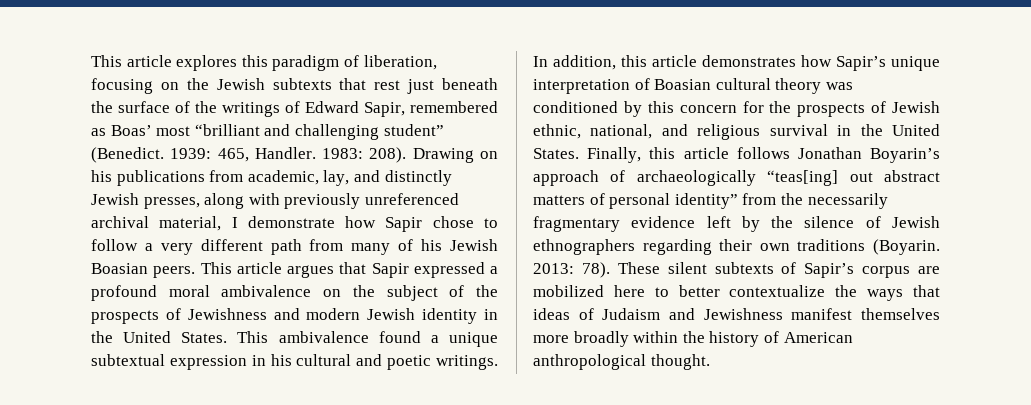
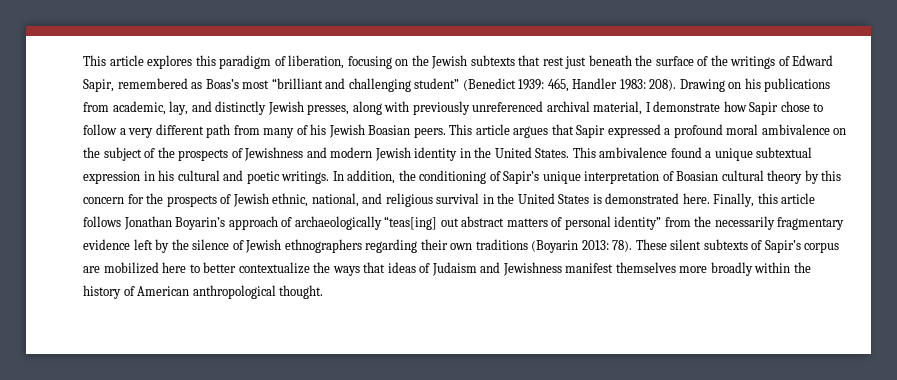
[110,125,152,136] Boas’ -> [205,79,239,89] Boas’s
[91,147,164,163] (Benedict. -> [462,78,516,91] (Benedict
[254,147,316,159] Handler. -> [572,78,618,89] Handler
[621,55,832,67] this article demonstrates how -> [398,170,501,184] the conditioning of
[825,82,853,90] [533,101,618,113] was conditioned -> (803, 177) none
[533,148,579,159] States. -> [558,193,710,204] States is demonstrated here.
[872,239,940,255] (Boyarin. -> [531,240,579,253] (Boyarin

